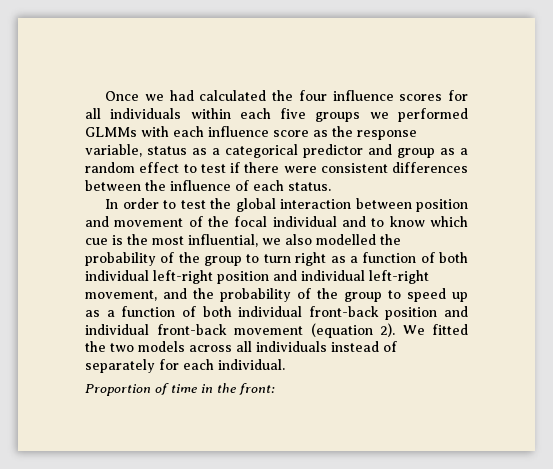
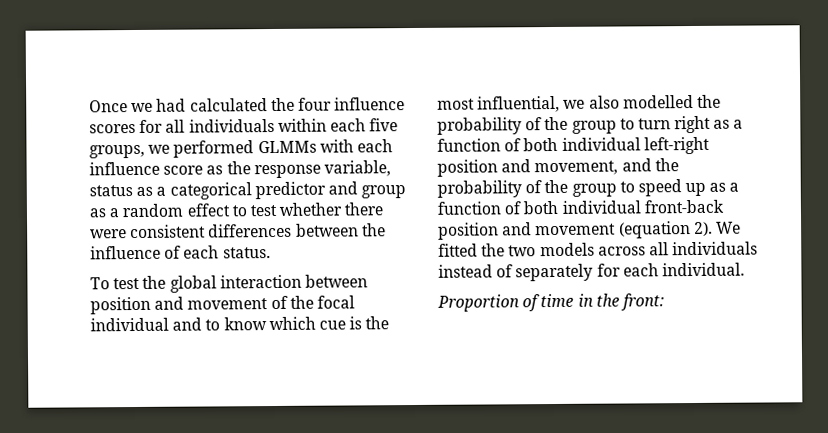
[315,112,361,122] groups -> [89,144,145,159] groups,
[230,162,240,173] if -> [279,202,343,216] whether
[105,198,177,209] In order to -> [90,277,110,290] To
[301,270,429,284] individual left-right -> (532, 166) none
[85,324,227,335] individual front-back -> (533, 229) none

